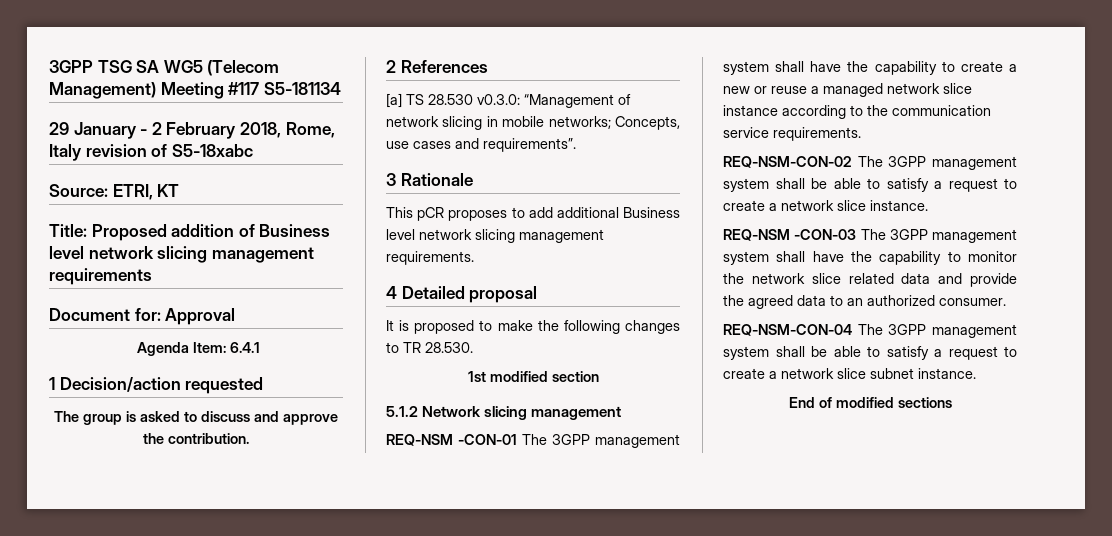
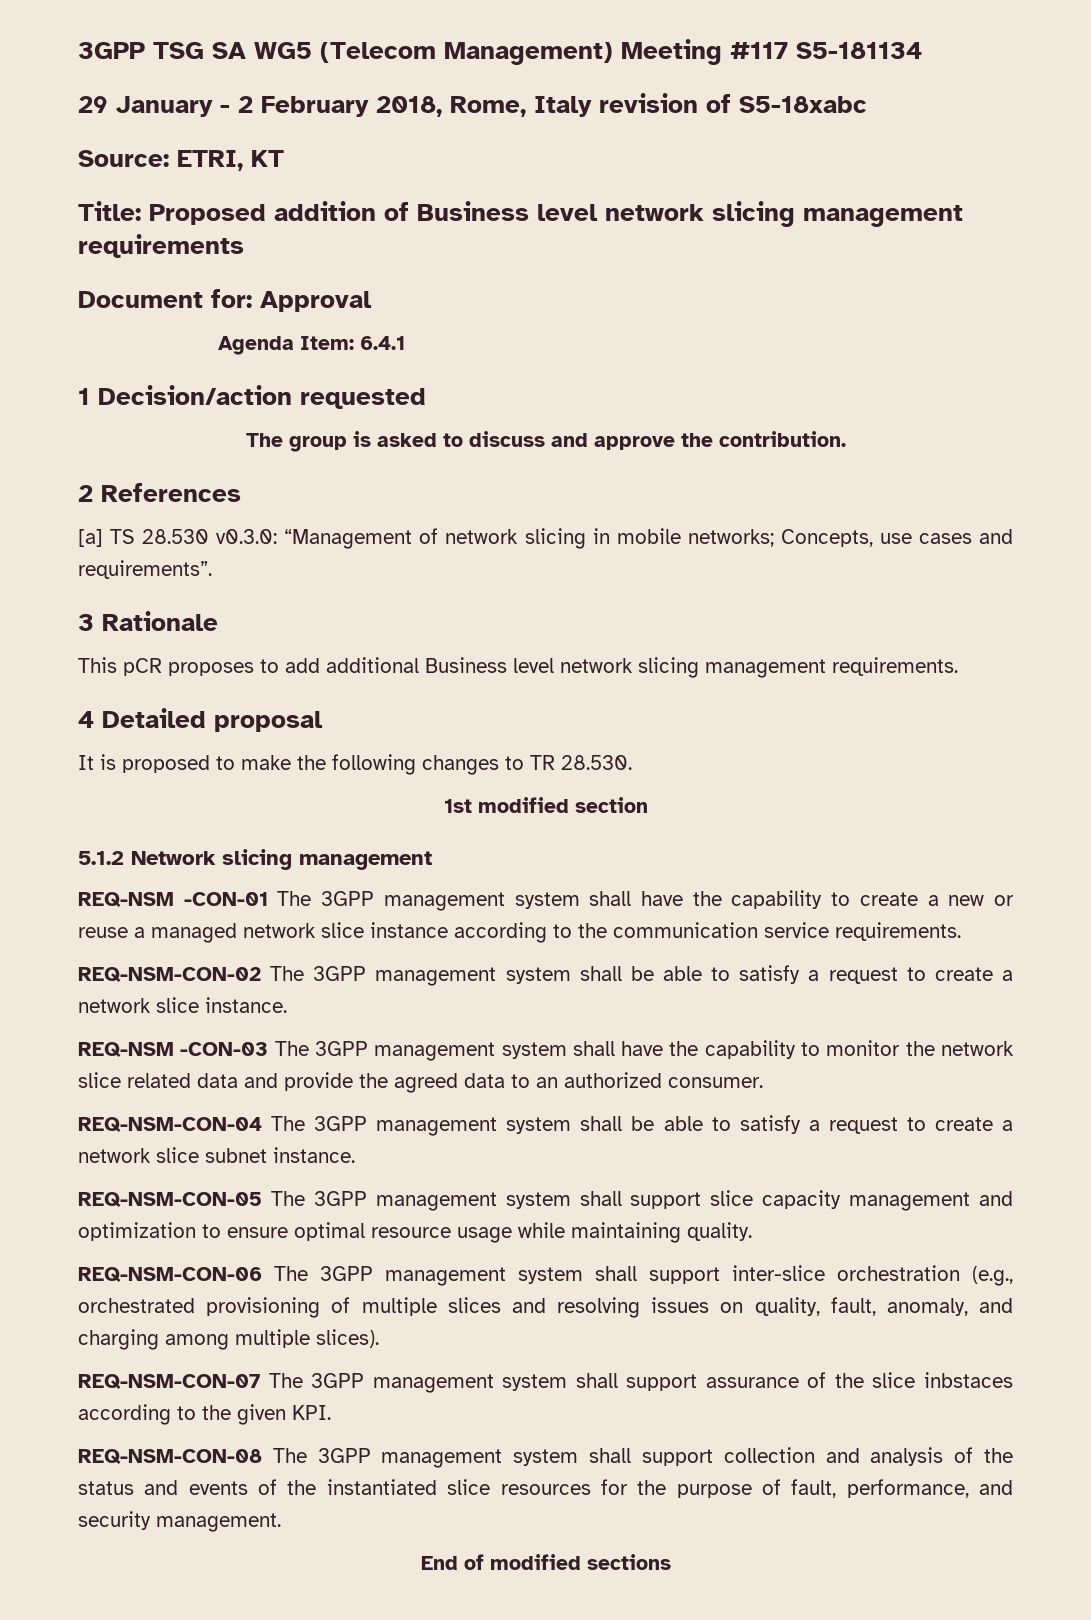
(976, 373) none -> [78,1190,1013,1211] [78,1222,752,1243] [78,1265,1013,1286] [78,1297,1013,1318] [78,1329,379,1350] [78,1372,1013,1393] [78,1404,331,1425] [78,1447,1014,1468] [78,1479,1014,1498] [78,1511,281,1532] // REQ-NSM-CON-05 The 3GPP management system shall support slice capacity management and optimization to ensure optimal resource usage while maintaining quality. // REQ-NSM-CON-06 The 3GPP management system shall support inter-slice orchestration (e.g., orchestrated provisioning of multiple slices and resolving issues on quality, fault, anomaly, and charging among multiple slices). // REQ-NSM-CON-07 The 3GPP management system shall support assurance of the slice inbstaces according to the given KPI. // REQ-NSM-CON-08 The 3GPP management system shall support collection and analysis of the status and events of the instantiated slice resources for the purpose of fault, performance, and security management.

